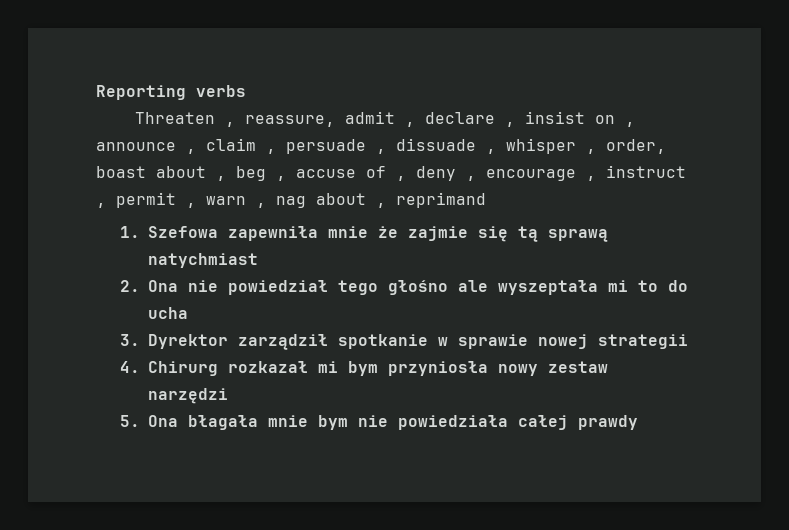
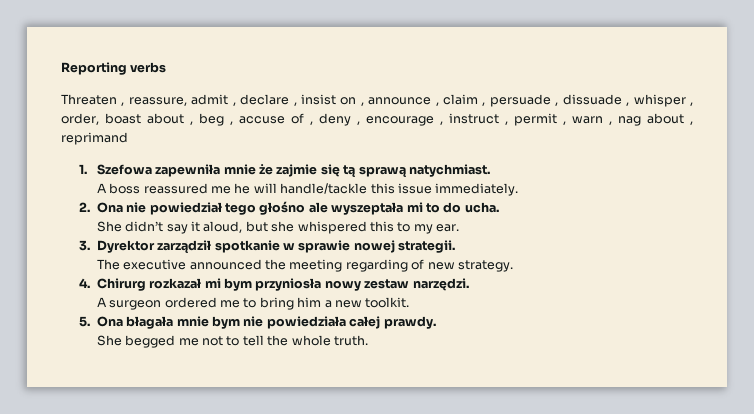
[147,253,258,268] natychmiast -> [408,164,490,177] [96,183,519,196] natychmiast. // A boss reassured me he will handle/tackle this issue immediately.
[147,307,188,319] ucha -> [464,202,499,213] [96,221,460,234] ucha. // She didn’t say it aloud, but she whispered this to my ear.
[597,334,688,349] strategii -> [398,240,456,253] [96,259,513,272] strategii. // The executive announced the meeting regarding of new strategy.
[147,388,228,404] narzędzi -> [412,278,469,291] [96,297,410,310] narzędzi. // A surgeon ordered me to bring him a new toolkit.
[577,415,638,430] prawdy -> [383,316,436,329] [96,335,368,348] prawdy. // She begged me not to tell the whole truth.

